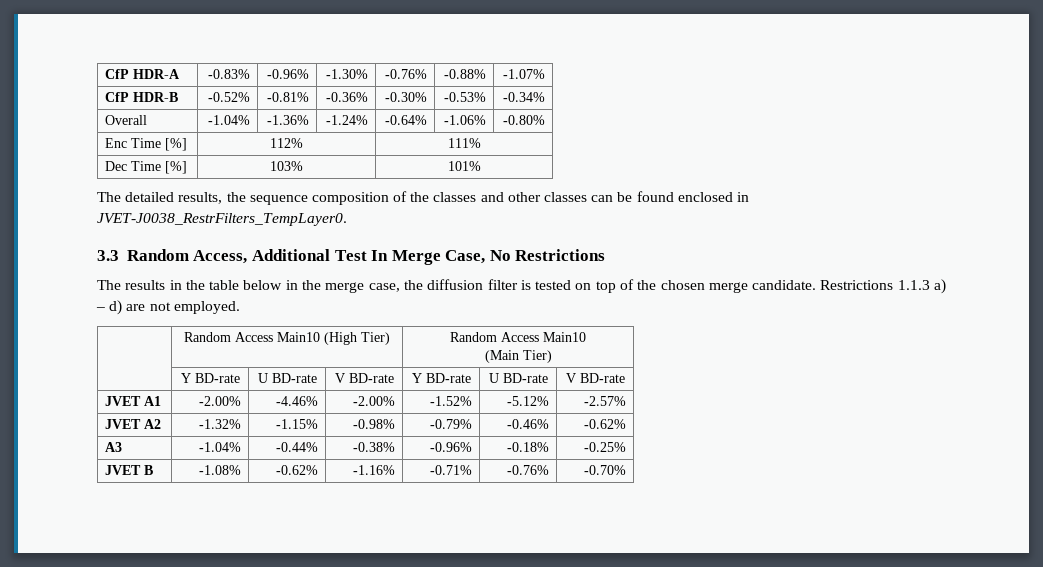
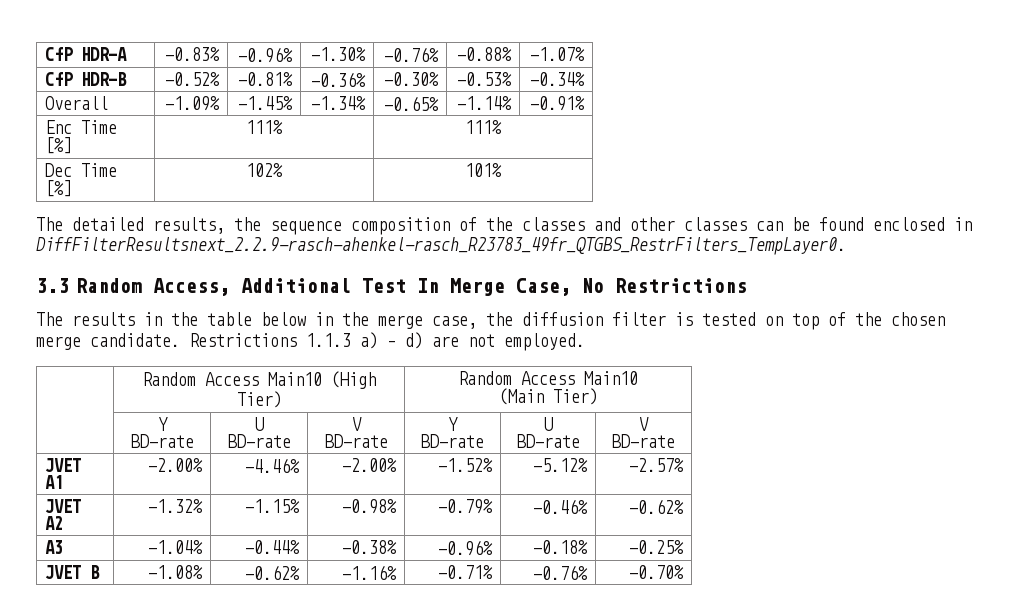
[207,115,250,125] [266,115,309,125] [325,115,368,125] [384,115,427,125] [443,115,486,125] [502,115,545,125] -1.04% | -1.36% | -1.24% | -0.64% | -1.06% | -0.80% -> [165,96,221,111] [238,96,294,110] [311,96,367,110] [384,96,440,111] [457,96,513,110] [530,96,586,111] -1.09% | -1.45% | -1.34% | -0.65% | -1.14% | -0.91%
[270,138,303,148] 112% -> [245,120,283,134] 111%
[270,161,303,171] 103% -> [245,163,283,177] 102%
[97,213,347,226] JVET-J0038_RestrFilters_TempLayer0. -> [36,237,846,255] DiffFilterResultsnext_2.2.9-rasch-ahenkel-rasch_R23783_49fr_QTGBS_RestrFilters_TempLayer0.

